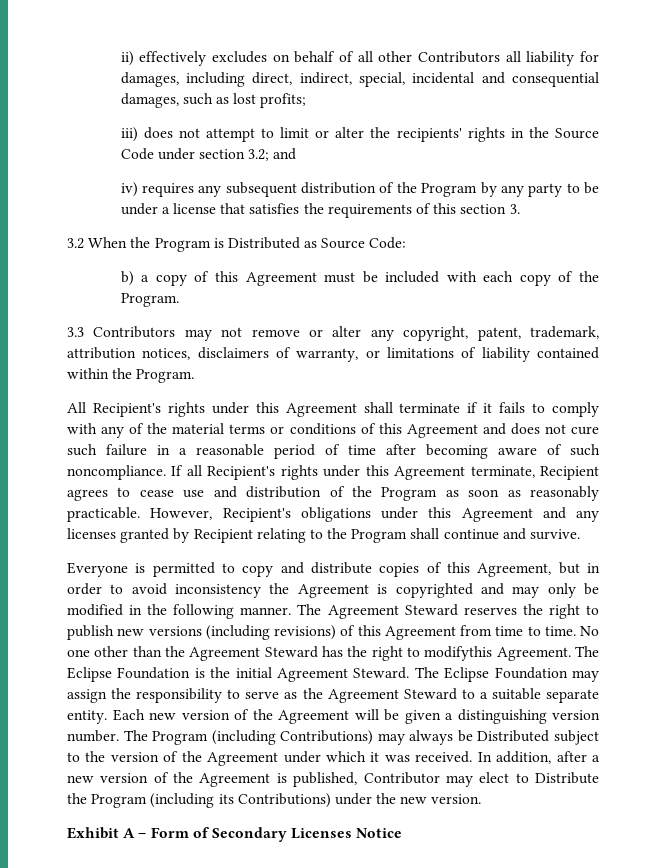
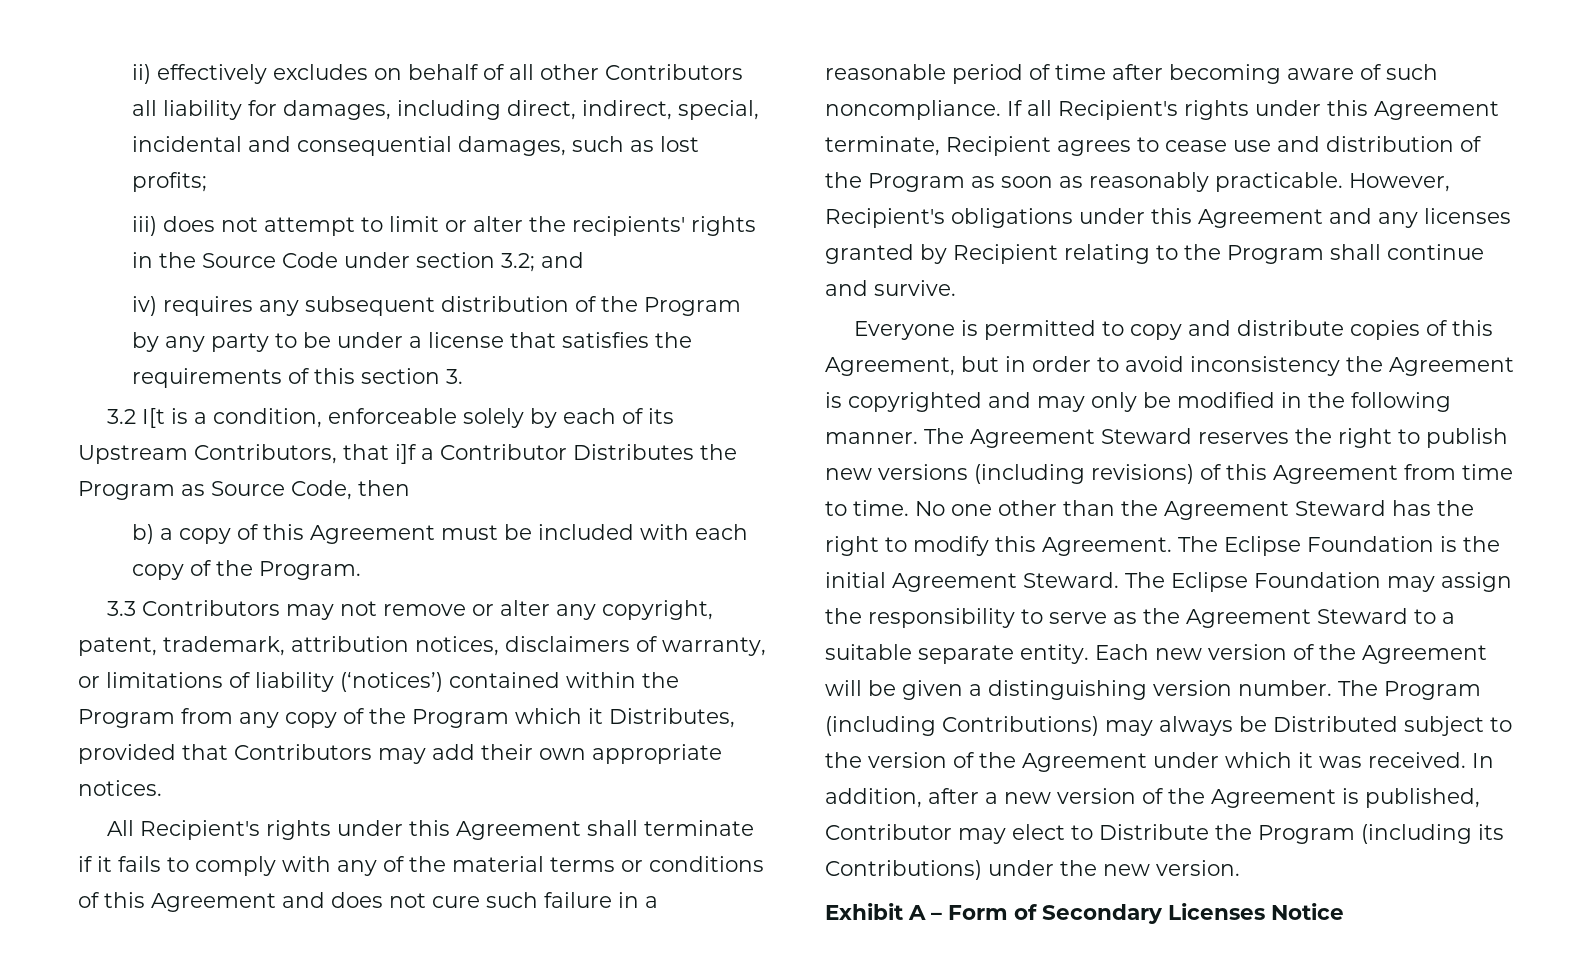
[88,237,407,252] When the Program is Distributed as Source Code: -> [141,408,674,428] [78,444,737,464] [78,480,410,500] I[t is a condition, enforceable solely by each of its Upstream Contributors, that i]f a Contributor Distributes the Program as Source Code, then
(530, 354) none -> [340,672,443,692] (‘notices’)
[136,369,195,383] Program. -> [78,708,735,728] [78,744,722,764] [78,780,162,796] Program from any copy of the Program which it Distributes, provided that Contributors may add their own appropriate notices.
[424,646,493,661] modifythis -> [913,536,1036,556] modify this

